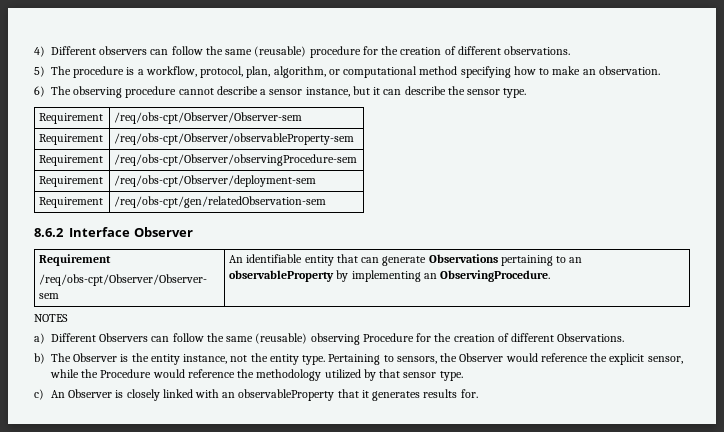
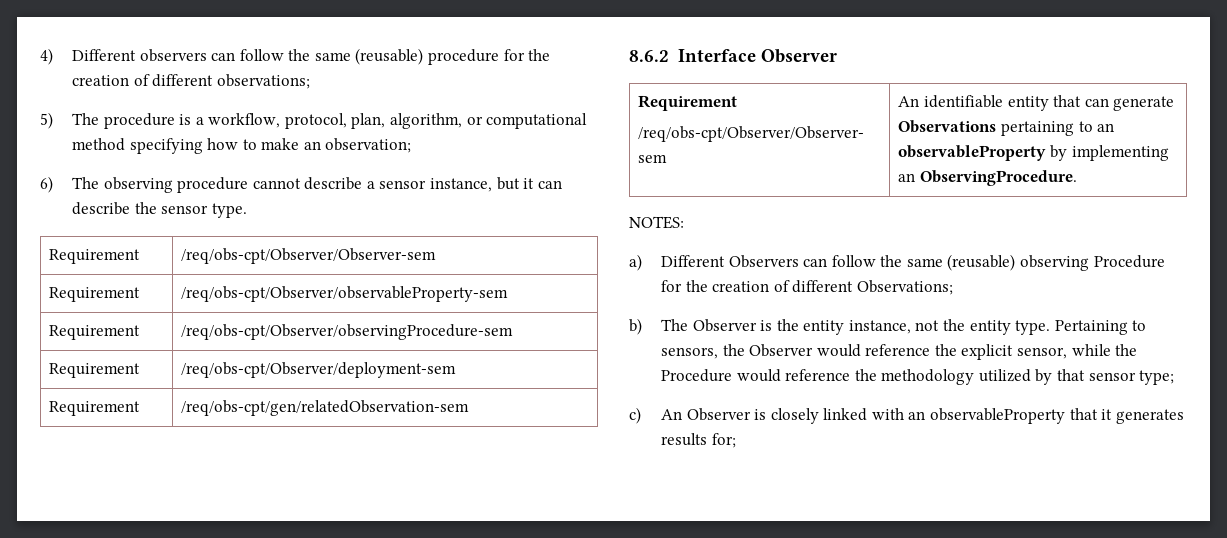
[504,46,571,55] observations. -> [216,74,310,89] observations;
[598,66,660,75] observation. -> [325,138,412,153] observation;
[34,314,68,322] NOTES -> [629,216,684,229] NOTES:
[557,333,625,342] Observations. -> [856,280,953,295] Observations;
[439,371,463,381] type. -> [1139,370,1175,385] type;
[460,389,478,398] for. -> [711,433,736,448] for;

